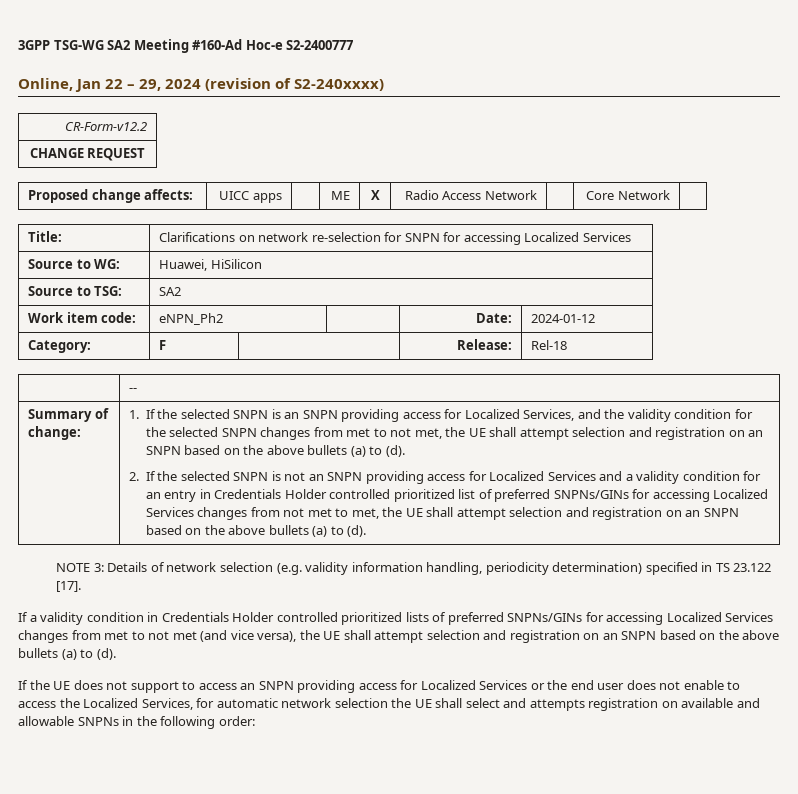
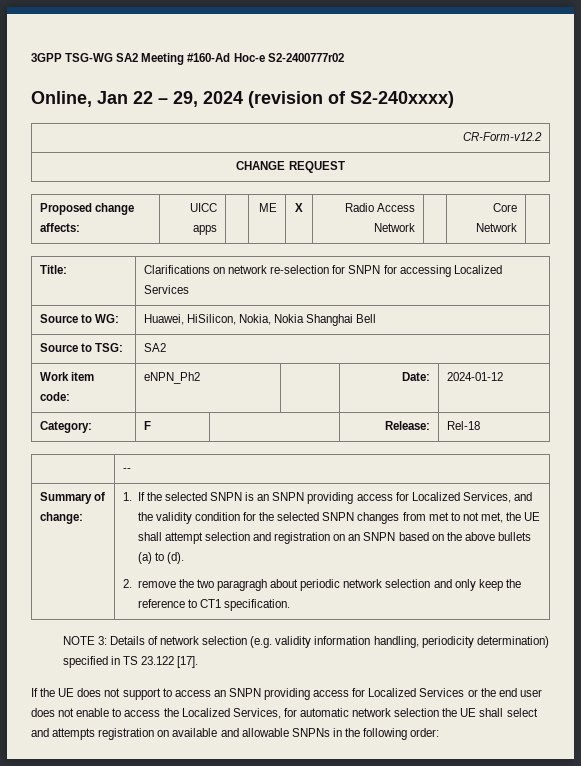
[286,40,354,50] S2-2400777 -> [267,53,344,62] S2-2400777r02
[210,259,262,269] HiSilicon -> [187,314,377,326] HiSilicon, Nokia, Nokia Shanghai Bell
[145,471,762,484] [145,489,769,502] [145,507,739,520] [145,525,367,537] If the selected SNPN is not an SNPN providing access for Localized Services and a validity condition for an entry in Credentials Holder controlled prioritized list of preferred SNPNs/GINs for accessing Localized Services changes from not met to met, the UE shall attempt selection and registration on an SNPN based on the above bullets (a) to (d). -> [137,579,521,591] [137,599,290,611] remove the two paragragh about periodic network selection and only keep the reference to CT1 specification.
[18,612,774,625] [18,630,780,643] [18,648,116,660] // If a validity condition in Credentials Holder controlled prioritized lists of preferred SNPNs/GINs for accessing Localized Services changes from met to not met (and vice versa), the UE shall attempt selection and registration on an SNPN based on the above bullets (a) to (d). -> (199, 662) none

